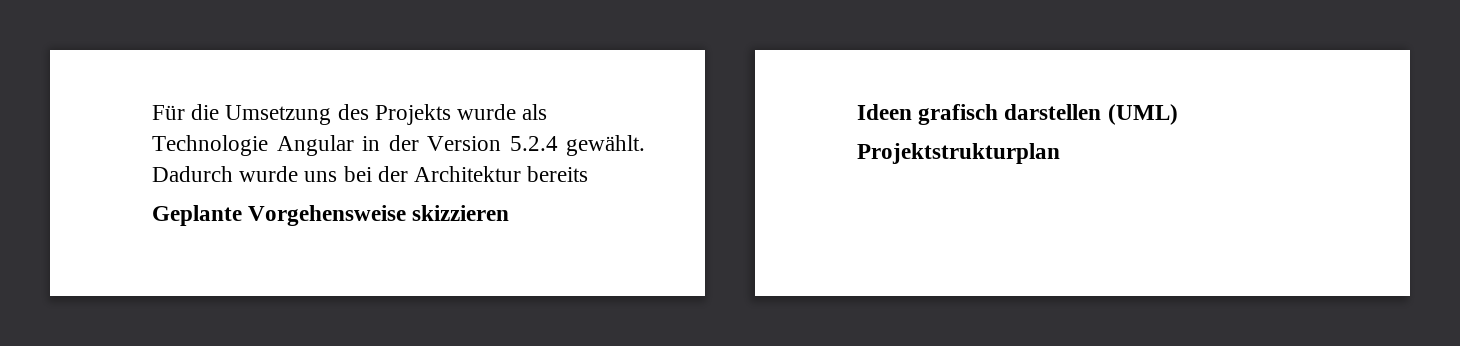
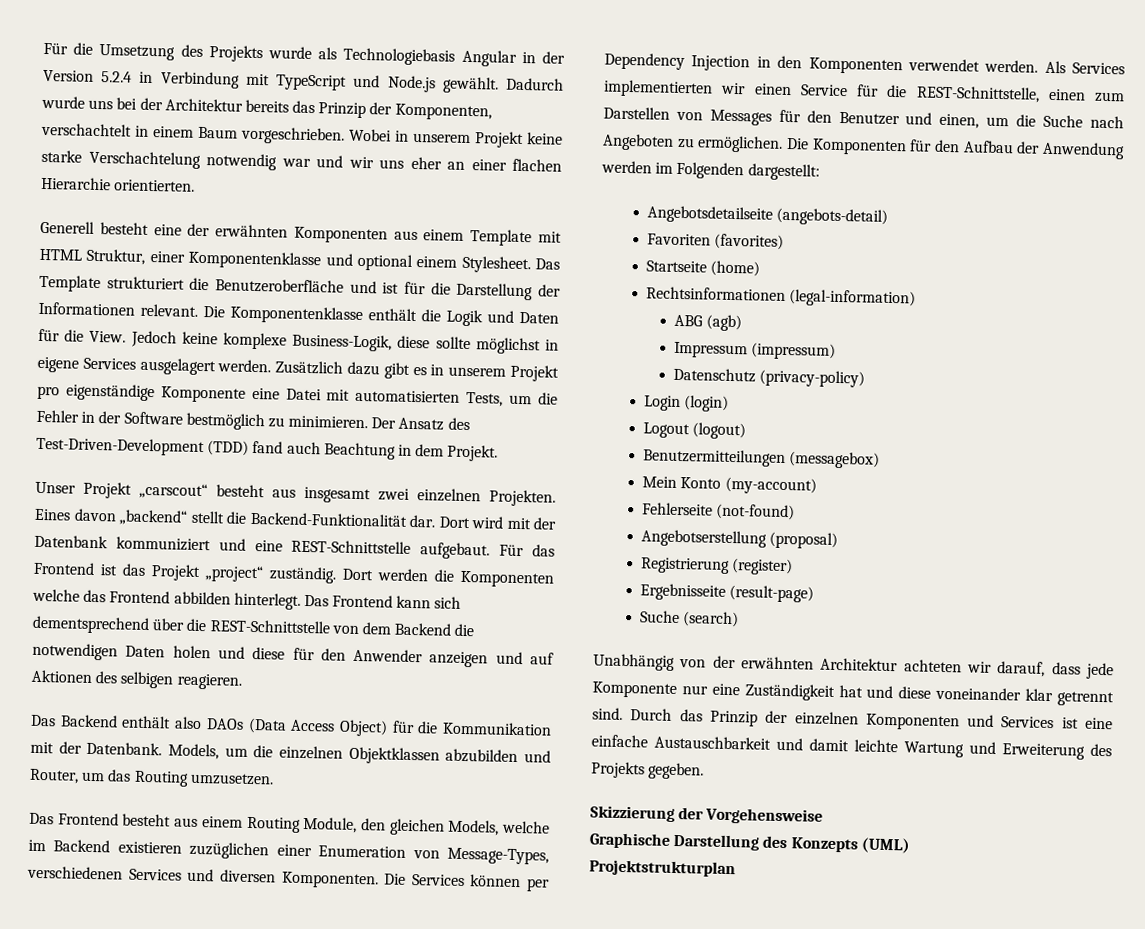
[152,135,268,156] Technologie -> [343,47,456,66] Technologiebasis
(558, 143) none -> [139,71,436,93] in Verbindung mit TypeScript und Node.js
[152,205,510,226] [857,104,1102,125] // Geplante Vorgehensweise skizzieren // Ideen grafisch darstellen -> [292,100,492,121] [41,122,563,149] [41,149,562,172] [41,176,196,192] [40,220,562,247] [39,248,560,274] [39,274,562,301] [38,301,559,327] [38,328,559,355] [37,356,560,382] [37,383,559,407] [36,409,470,431] [36,436,499,462] [35,481,556,507] [34,508,556,530] [34,534,555,560] [33,561,554,588] [32,588,462,610] [32,615,475,637] [32,642,555,668] [31,669,242,690] [30,714,552,737] [30,741,551,765] [29,768,274,787] [29,812,550,836] [28,839,549,865] [27,865,550,892] [604,52,1125,75] [603,79,1125,103] [603,106,1124,129] [602,133,1125,160] [601,160,820,181] [647,205,889,226] [647,233,785,250] [646,260,761,277] [646,286,917,308] [674,314,743,332] [674,341,837,360] [673,367,866,388] [644,395,730,412] [643,422,747,440] [643,448,881,469] [642,476,817,495] [642,502,796,521] [641,529,839,550] [640,557,794,576] [640,583,815,603] [640,610,740,628] [593,653,1114,680] [592,681,1114,707] [592,707,1113,731] [591,734,1112,760] [591,761,705,780] [590,805,824,825] [589,832,859,853] das Prinzip der Komponenten, verschachtelt in einem Baum vorgeschrieben. Wobei in unserem Projekt keine starke Verschachtelung notwendig war und wir uns eher an einer flachen Hierarchie orientierten. // Generell besteht eine der erwähnten Komponenten aus einem Template mit HTML Struktur, einer Komponentenklasse und optional einem Stylesheet. Das Template strukturiert die Benutzeroberfläche und ist für die Darstellung der Informationen relevant. Die Komponentenklasse enthält die Logik und Daten für die View. Jedoch keine komplexe Business-Logik, diese sollte möglichst in eigene Services ausgelagert werden. Zusätzlich dazu gibt es in unserem Projekt pro eigenständige Komponente eine Datei mit automatisierten Tests, um die Fehler in der Software bestmöglich zu minimieren. Der Ansatz des Test-Driven-Development (TDD) fand auch Beachtung in dem Projekt. // Unser Projekt „carscout“ besteht aus insgesamt zwei einzelnen Projekten. Eines davon „backend“ stellt die Backend-Funktionalität dar. Dort wird mit der Datenbank kommuniziert und eine REST-Schnittstelle aufgebaut. Für das Frontend ist das Projekt „project“ zuständig. Dort werden die Komponenten welche das Frontend abbilden hinterlegt. Das Frontend kann sich dementsprechend über die REST-Schnittstelle von dem Backend die notwendigen Daten holen und diese für den Anwender anzeigen und auf Aktionen des selbigen reagieren. // Das Backend enthält also DAOs (Data Access Object) für die Kommunikation mit der Datenbank. Models, um die einzelnen Objektklassen abzubilden und Router, um das Routing umzusetzen. // Das Frontend besteht aus einem Routing Module, den gleichen Models, welche im Backend existieren zuzüglichen einer Enumeration von Message-Types, verschiedenen Services und diversen Komponenten. Die Services können per Dependency Injection in den Komponenten verwendet werden. Als Services implementierten wir einen Service für die REST-Schnittstelle, einen zum Darstellen von Messages für den Benutzer und einen, um die Suche nach Angeboten zu ermöglichen. Die Komponenten für den Aufbau der Anwendung werden im Folgenden dargestellt: // Angebotsdetailseite (angebots-detail) // Favoriten (favorites) // Startseite (home) // Rechtsinformationen (legal-information) // ABG (agb) // Impressum (impressum) // Datenschutz (privacy-policy) // Login (login) // Logout (logout) // Benutzermitteilungen (messagebox) // Mein Konto (my-account) // Fehlerseite (not-found) // Angebotserstellung (proposal) // Registrierung (register) // Ergebnisseite (result-page) // Suche (search) // Unabhängig von der erwähnten Architektur achteten wir darauf, dass jede Komponente nur eine Zuständigkeit hat und diese voneinander klar getrennt sind. Durch das Prinzip der einzelnen Komponenten und Services ist eine einfache Austauschbarkeit und damit leichte Wartung und Erweiterung des Projekts gegeben. // Skizzierung der Vorgehensweise // Graphische Darstellung des Konzepts

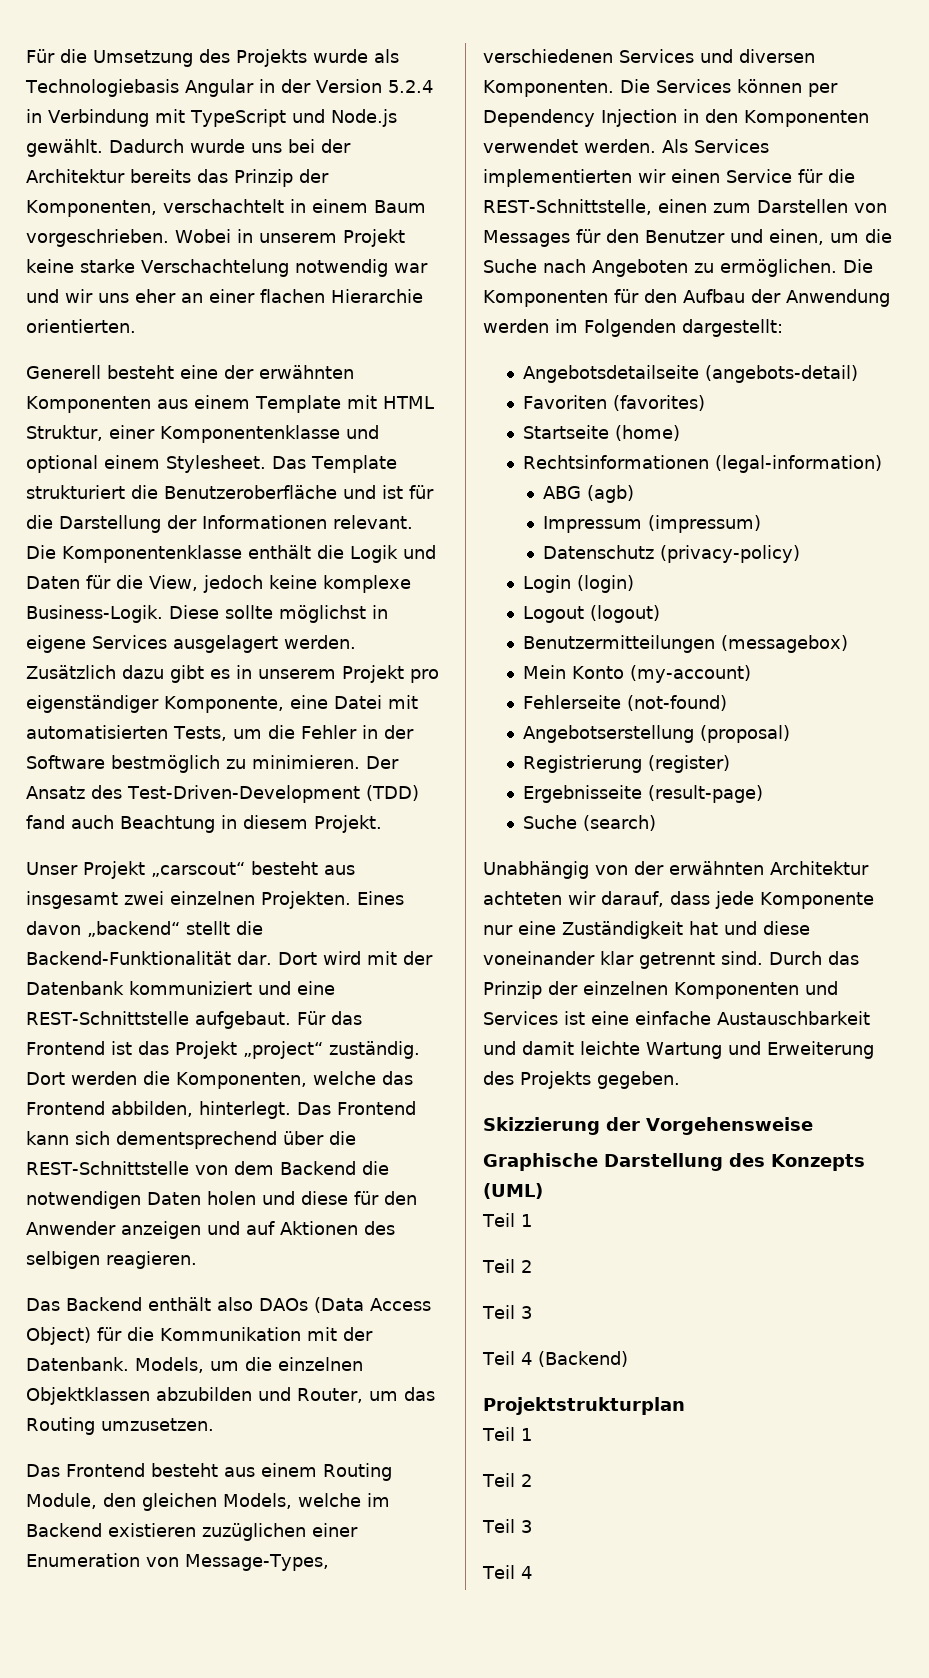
[89,330,431,352] View. Jedoch keine komplexe Business-Logik, diese -> [149,575,411,593] [26,605,219,623] View, jedoch keine komplexe Business-Logik. Diese
[65,383,246,403] eigenständige Komponente -> [26,695,284,713] eigenständiger Komponente,
[415,444,445,457] dem -> [243,815,308,829] diesem
[460,570,554,588] Komponenten -> [176,1072,307,1089] Komponenten,
[173,591,231,605] abbilden -> [110,1101,193,1117] abbilden,
[589,859,736,878] Projektstrukturplan -> [482,1213,532,1227] [482,1259,532,1273] [482,1305,532,1319] [482,1351,628,1367] [483,1397,685,1415] [482,1427,532,1441] [482,1473,532,1487] [482,1519,532,1533] [482,1565,532,1579] Teil 1 // Teil 2 // Teil 3 // Teil 4 (Backend) // Projektstrukturplan // Teil 1 // Teil 2 // Teil 3 // Teil 4

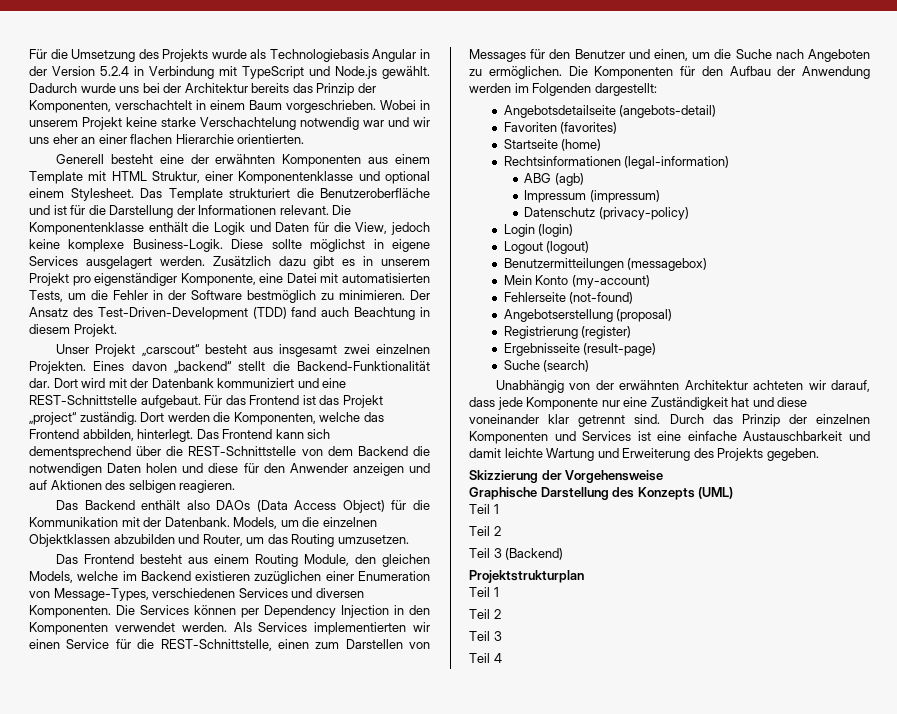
[482,1351,532,1365] // Teil 4 -> (502, 553) none

